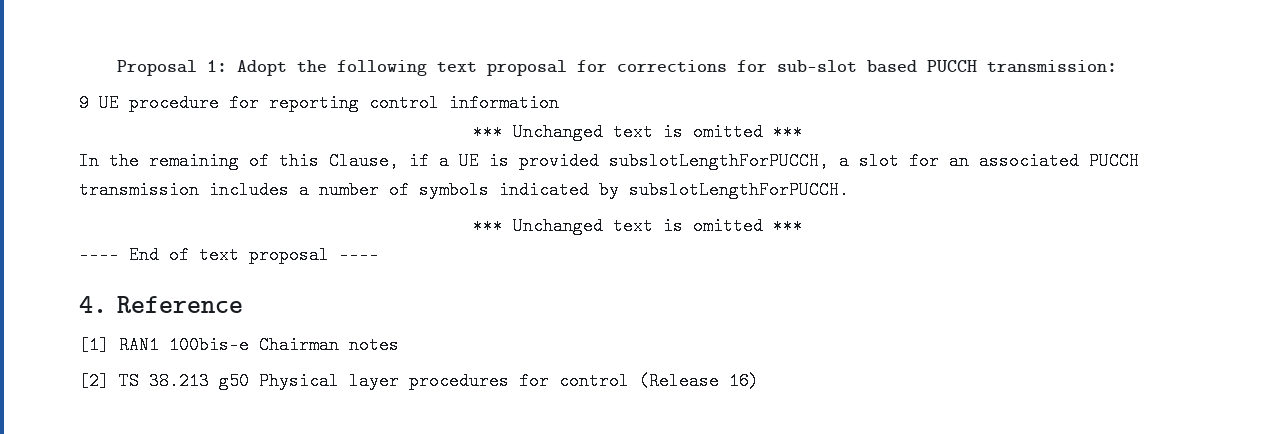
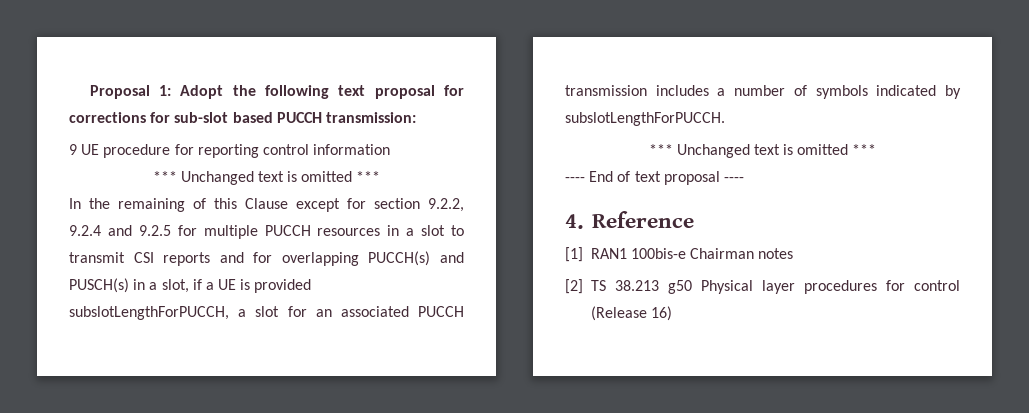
[329,152,399,170] Clause, -> [245,198,464,212] [69,225,464,239] [69,251,464,266] [69,278,189,293] Clause except for section 9.2.2, 9.2.4 and 9.2.5 for multiple PUCCH resources in a slot to transmit CSI reports and for overlapping PUCCH(s) and PUSCH(s) in a slot,

